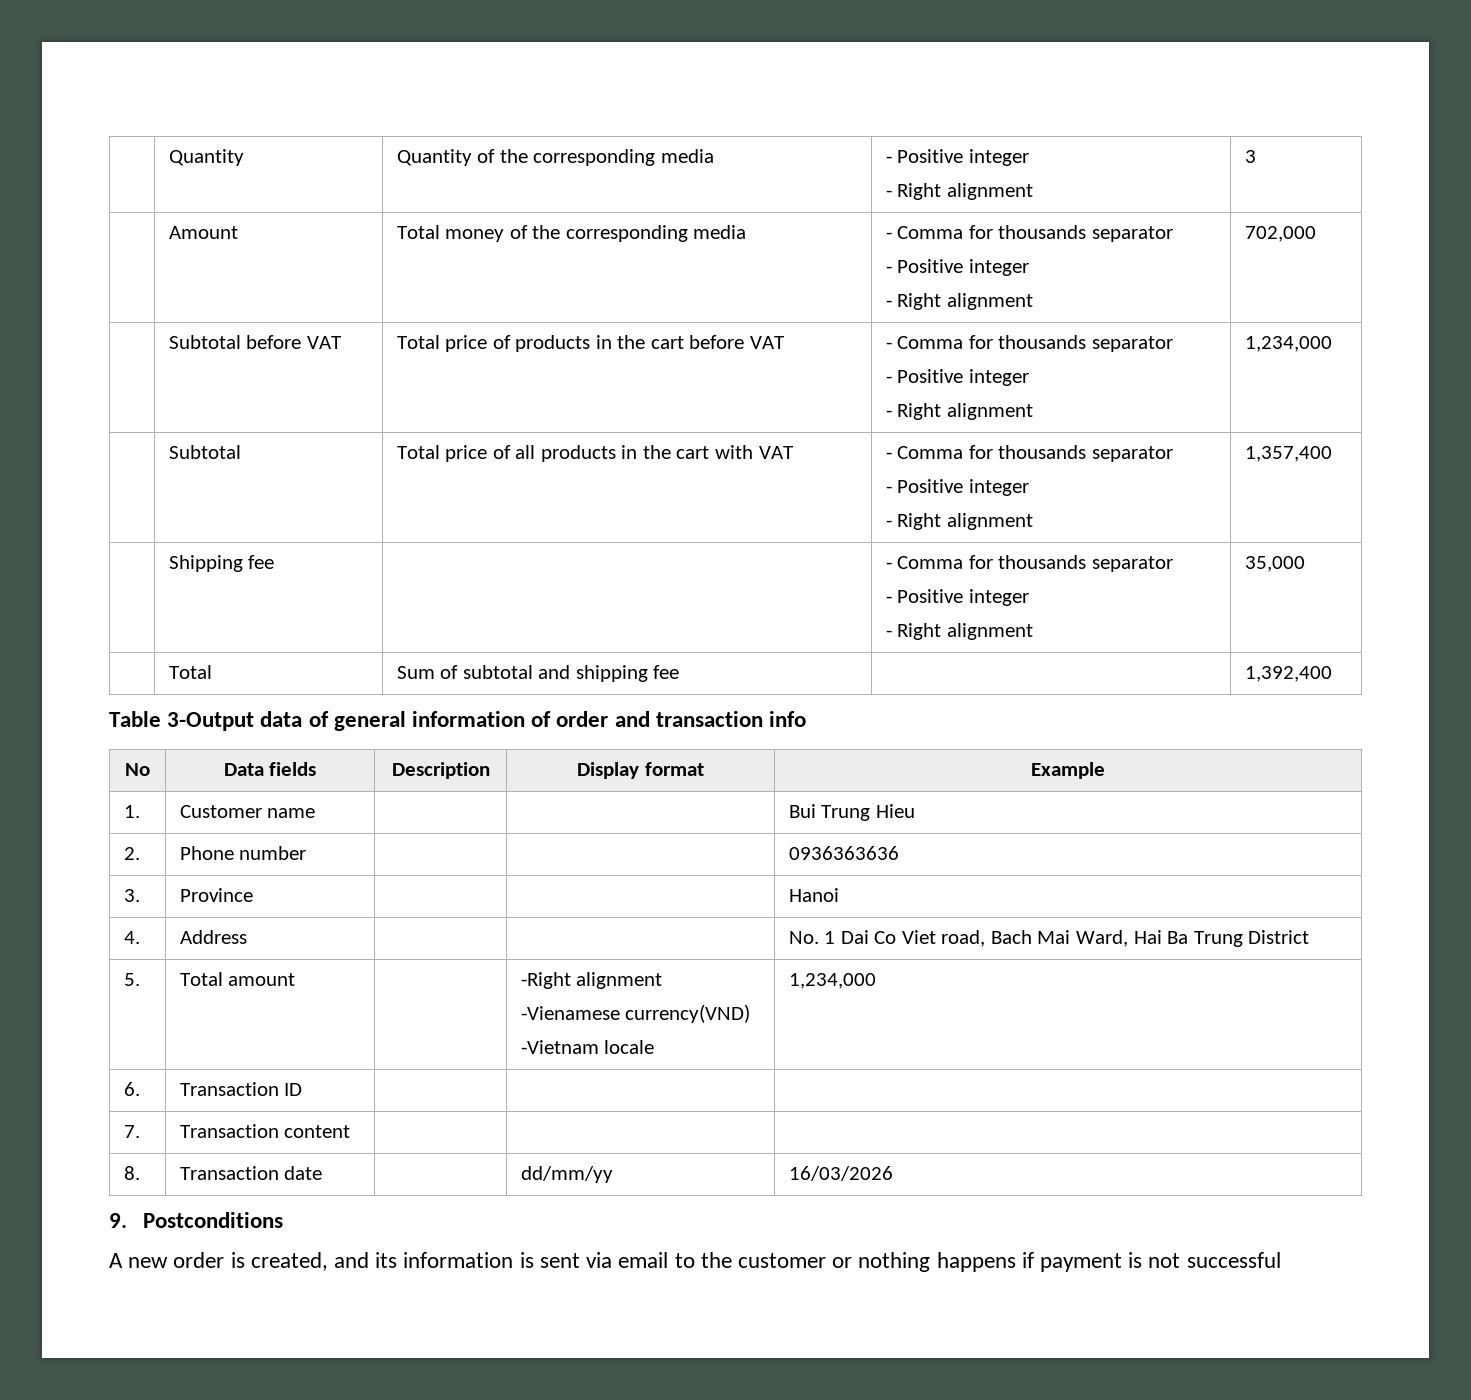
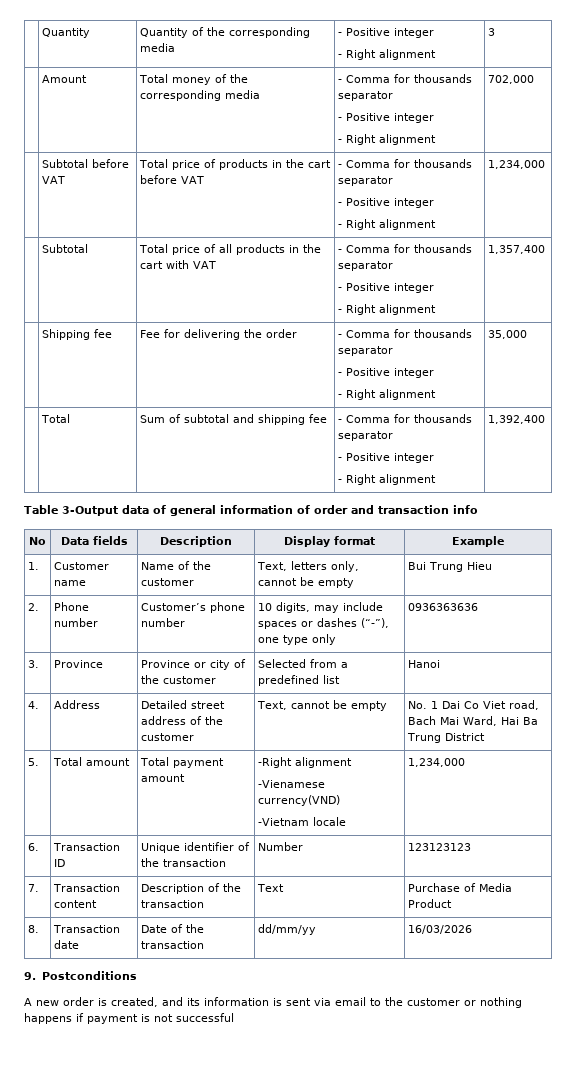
(275, 562) none -> [140,329,298,340] Fee for delivering the order
(680, 672) none -> [338,414,473,423] [338,431,394,441] [338,453,435,463] [338,474,437,485] - Comma for thousands separator // - Positive integer // - Right alignment
(316, 813) | -> [141,561,212,570] [141,578,195,586] [257,561,360,572] [258,577,355,588] Name of the customer | Text, letters only, cannot be empty
[788,846,899,860] [123,889,140,902] [179,888,253,902] [788,888,839,902] [123,931,140,944] [179,930,247,944] | | 0936363636 // 3. | Province | | | Hanoi // 4. | Address | | -> [141,602,246,613] [141,618,186,627] [258,602,384,613] [258,618,390,629] [258,634,337,645] [408,603,479,611] [28,660,40,668] [54,660,104,668] [141,659,247,670] [141,675,217,684] [258,659,349,668] [258,675,341,686] [408,660,441,668] [28,701,40,709] [54,700,101,709] [141,700,226,709] [141,716,224,725] [141,733,195,741] [257,700,388,711] Customer’s phone number | 10 digits, may include spaces or dashes (“-”), one type only | 0936363636 // 3. | Province | Province or city of the customer | Selected from a predefined list | Hanoi // 4. | Address | Detailed street address of the customer | Text, cannot be empty
(296, 979) none -> [140,757,225,768] [141,774,186,782] Total payment amount
[123,1125,140,1138] [179,1124,351,1138] | | // 7. | Transaction content | | | -> [141,842,251,853] [141,858,227,867] [258,842,304,851] [408,843,472,851] [28,884,40,892] [53,884,121,892] [54,900,98,908] [141,883,242,894] [141,900,205,908] [257,884,285,892] [408,883,513,892] [408,899,453,908] Unique identifier of the transaction | Number | 123123123 // 7. | Transaction content | Description of the transaction | Text | Purchase of Media Product
(323, 1173) none -> [141,924,205,933] [141,941,205,949] Date of the transaction

